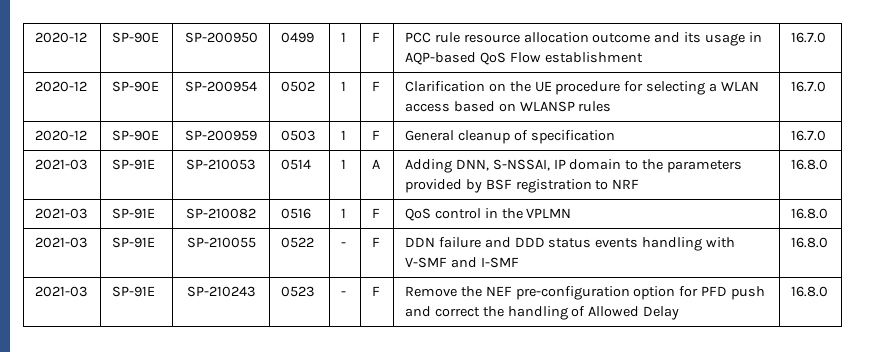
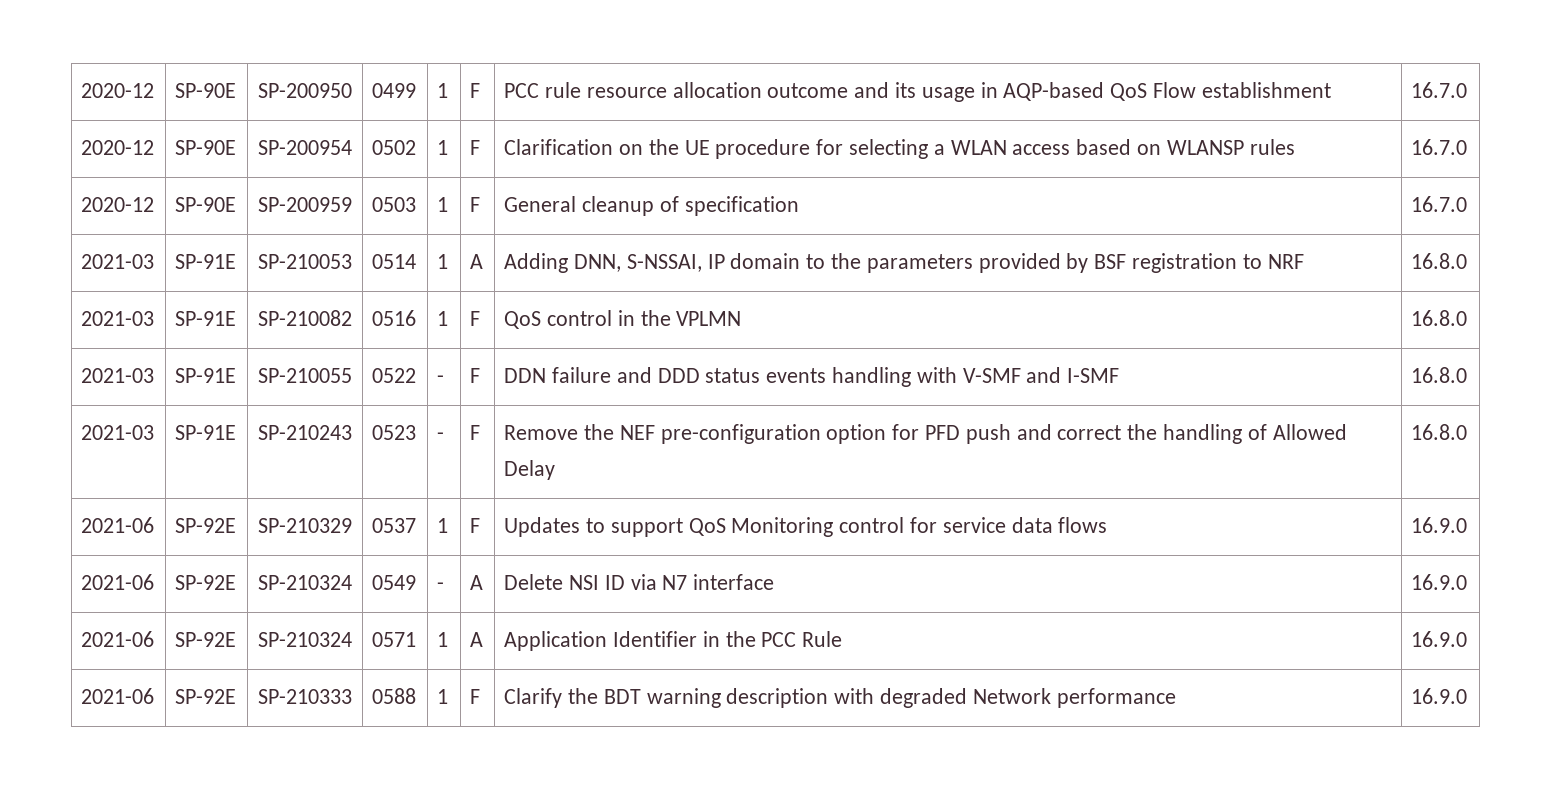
(828, 291) none -> [81,517,155,533] [175,518,237,533] [258,518,352,533] [372,518,417,533] [437,518,449,533] [470,518,481,533] [504,517,1108,537] [1411,517,1468,533] [81,574,155,590] [175,575,237,590] [258,575,352,590] [372,575,417,590] [437,582,445,590] [470,575,484,590] [504,574,775,590] [1411,574,1468,590] [81,631,155,647] [175,632,237,647] [258,632,352,647] [372,632,417,647] [437,632,449,647] [470,632,484,647] [504,631,843,651] [1411,631,1468,647] [81,688,155,704] [175,689,237,704] [258,689,352,704] [372,688,417,704] [437,689,449,704] [470,689,481,704] [504,688,1176,708] [1411,688,1468,704] // 2021-06 | SP-92E | SP-210329 | 0537 | 1 | F | Updates to support QoS Monitoring control for service data flows | 16.9.0 // 2021-06 | SP-92E | SP-210324 | 0549 | - | A | Delete NSI ID via N7 interface | 16.9.0 // 2021-06 | SP-92E | SP-210324 | 0571 | 1 | A | Application Identifier in the PCC Rule | 16.9.0 // 2021-06 | SP-92E | SP-210333 | 0588 | 1 | F | Clarify the BDT warning description with degraded Network performance | 16.9.0

